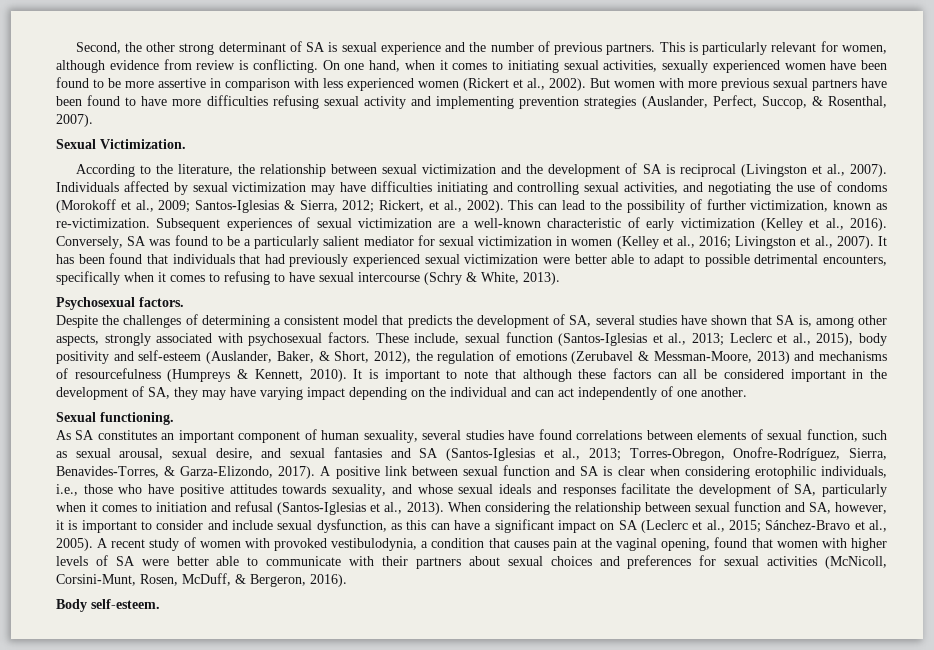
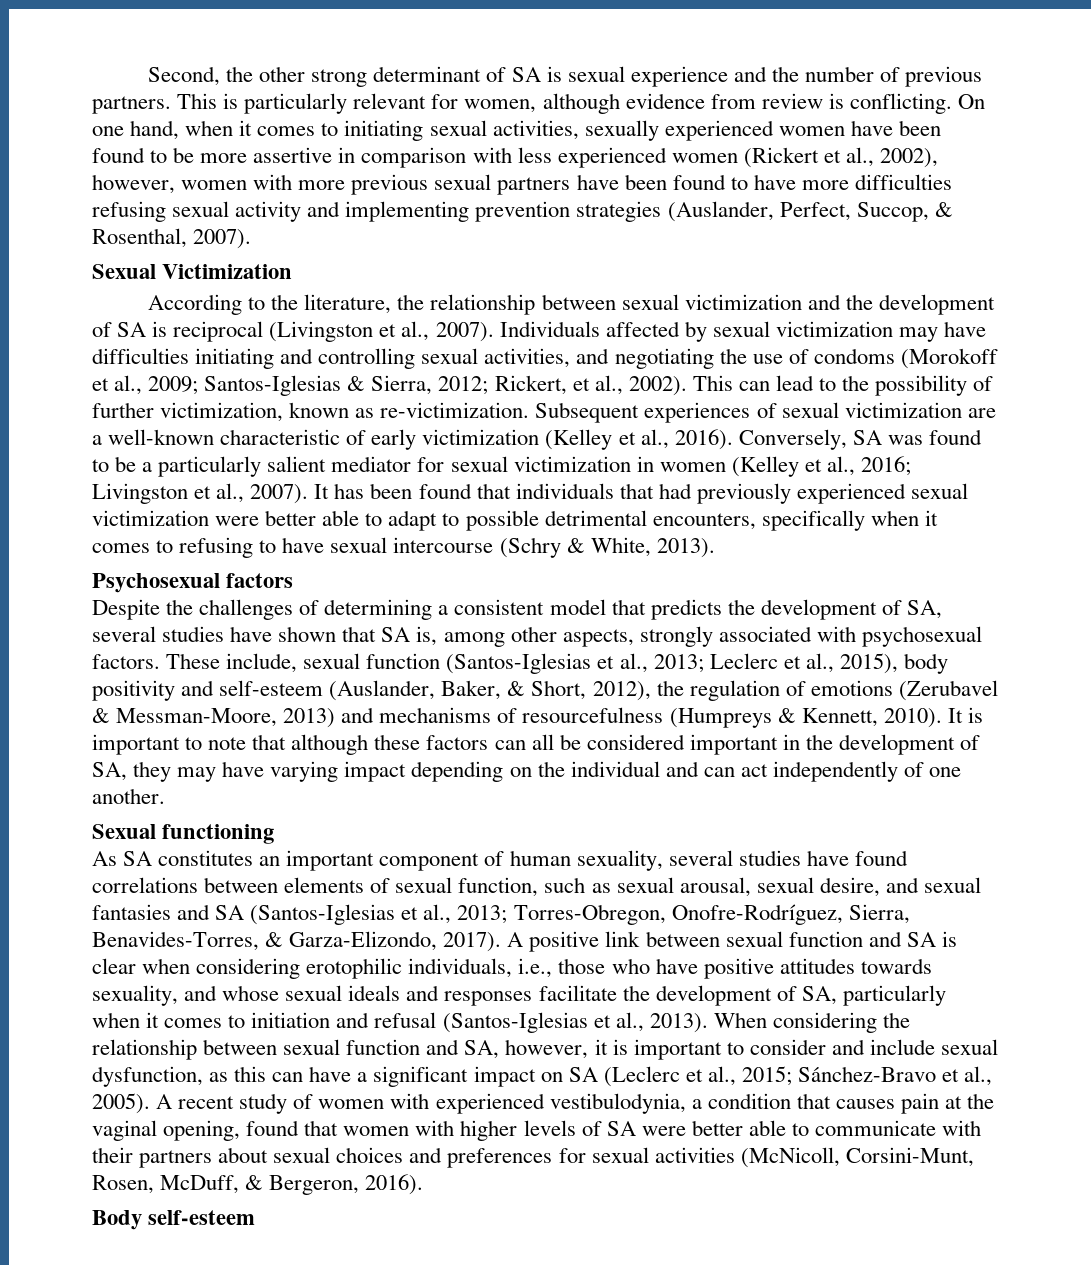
[549,78,610,91] 2002). But -> [880,148,939,168] [92,174,175,194] 2002), however,
[100,139,186,149] Victimization. -> [162,264,293,279] Victimization
[139,297,184,307] factors. -> [226,573,294,588] factors
[100,412,174,425] functioning. -> [162,824,275,844] functioning
[273,538,327,551] provoked -> [435,1093,545,1114] experienced
[91,599,160,609] self-esteem. -> [148,1210,256,1225] self-esteem

